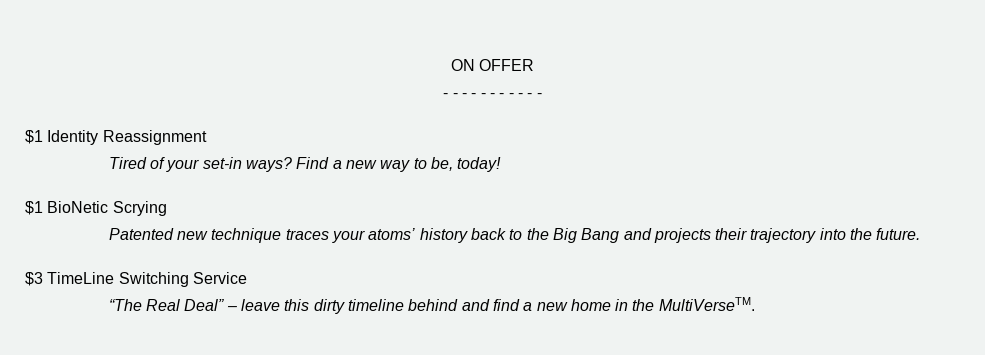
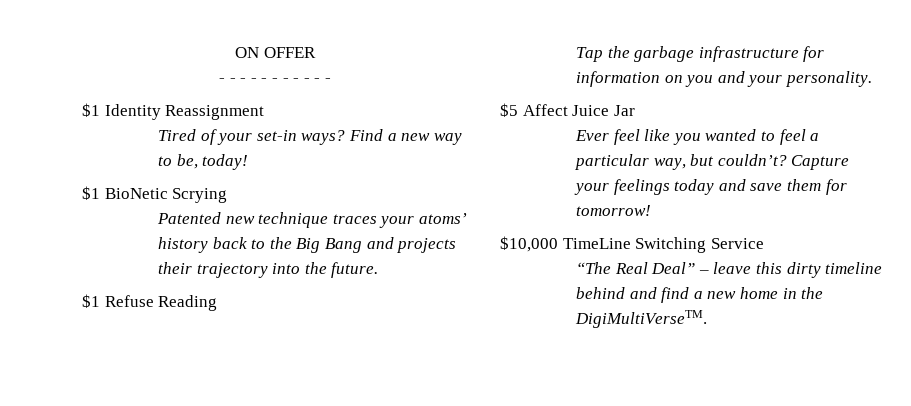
[25,272,43,286] $3 -> [82,294,218,311] [576,46,825,62] [576,71,873,87] [500,103,635,117] [575,129,820,145] [575,154,850,170] [574,179,847,195] [576,205,652,216] [500,236,558,252] $1 Refuse Reading // Tap the garbage infrastructure for information on you and your personality. // $5 Affect Juice Jar // Ever feel like you wanted to feel a particular way, but couldn’t? Capture your feelings today and save them for tomorrow! // $10,000
[658,297,755,311] MultiVerseTM. -> [575,310,708,328] DigiMultiVerseTM.

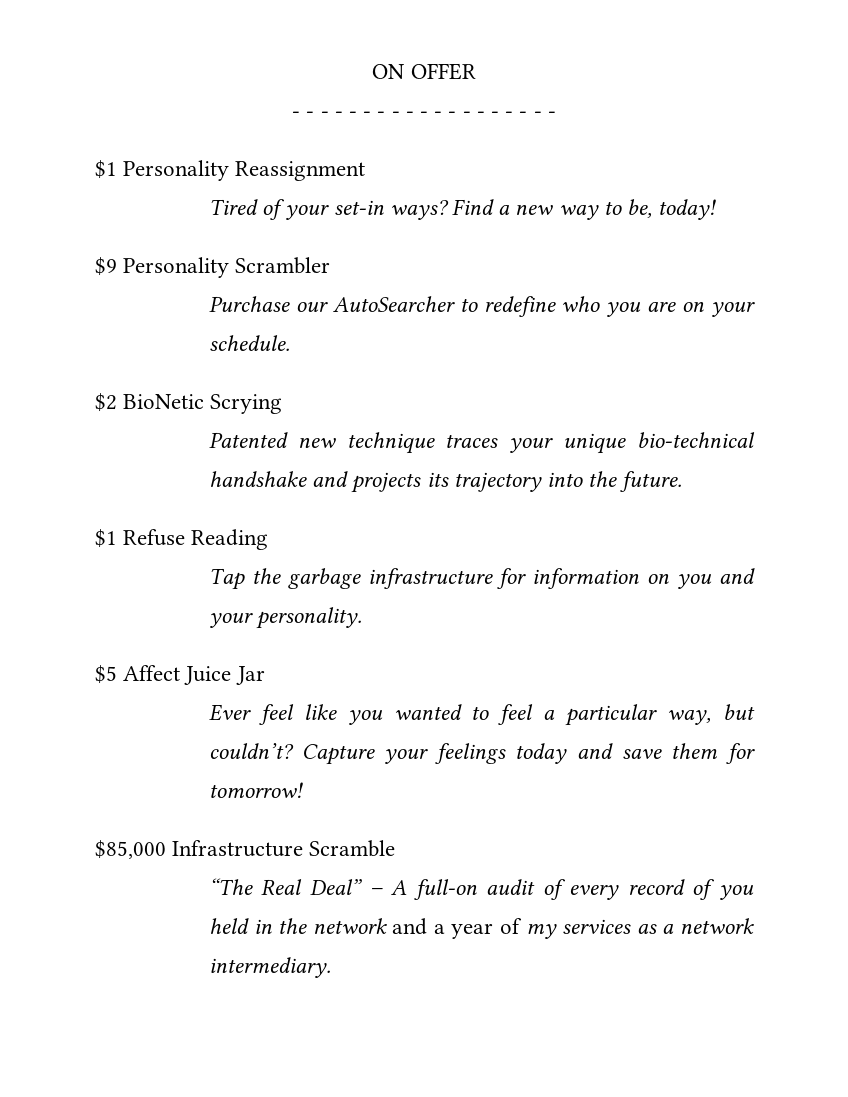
[82,103,161,120] // $1 Identity -> [448,111,556,118] [95,160,230,181] - - - - - - - - // $1 Personality
[82,186,100,200] $1 -> [95,257,331,278] [208,296,755,317] [208,335,290,351] [95,393,117,412] $9 Personality Scrambler // Purchase our AutoSearcher to redefine who you are on your schedule. // $2
[419,213,468,224] [158,237,363,253] atoms’ history back to the Big Bang -> [563,432,755,454] [208,471,307,487] unique bio-technical handshake
[158,262,193,274] their -> [426,472,449,487] its
[500,236,764,253] $10,000 TimeLine Switching Service -> [95,840,396,859] $85,000 Infrastructure Scramble
[713,262,883,278] [576,287,824,303] [575,310,708,328] leave this dirty timeline behind and find a new home in the DigiMultiVerseTM. -> [391,879,754,900] [208,918,754,939] [208,957,331,978] A full-on audit of every record of you held in the network and a year of my services as a network intermediary.

